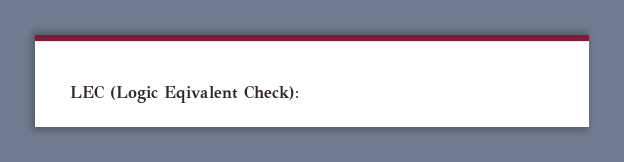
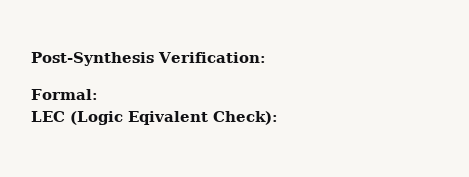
(70, 92) none -> [31,52,266,66] [31,89,98,100] Post-Synthesis Verification: // Formal: //

